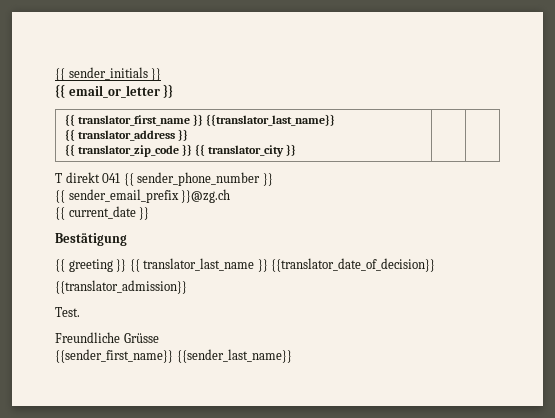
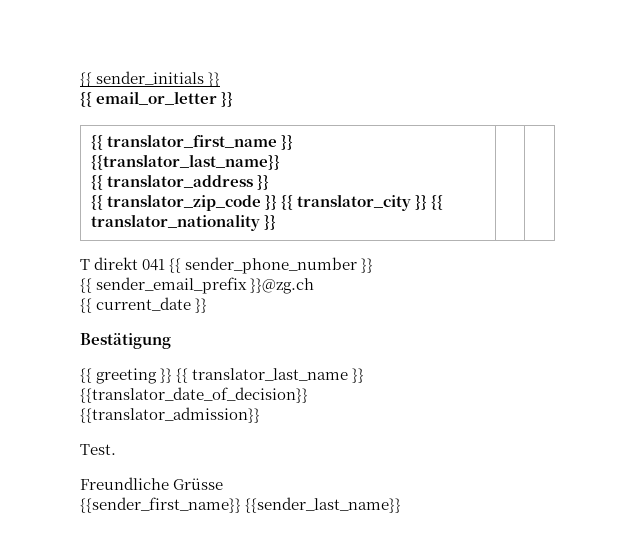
(297, 150) none -> [431,195,444,210] [90,214,276,231] {{ translator_nationality }}

